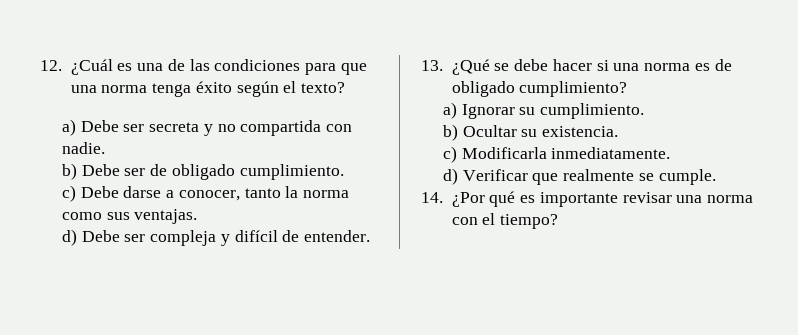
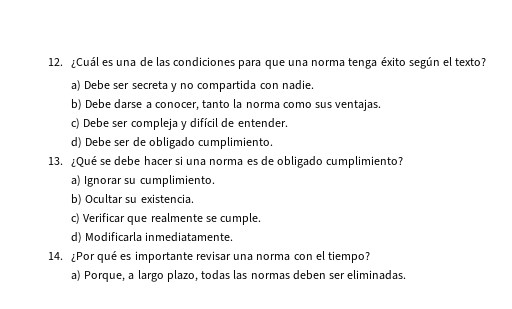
[124,164,344,180] [61,185,119,202] ser de obligado cumplimiento. // c) Debe -> (112, 104) none
[61,229,77,246] d) -> [70,118,80,129] c)
(371, 236) none -> [70,137,274,149] // d) Debe ser de obligado cumplimiento.
[461,147,671,159] [442,168,458,185] Modificarla inmediatamente. // d) -> (80, 218) none
(716, 177) none -> [70,232,234,243] // d) Modificarla inmediatamente.
(559, 221) none -> [70,270,407,282] // a) Porque, a largo plazo, todas las normas deben ser eliminadas.

